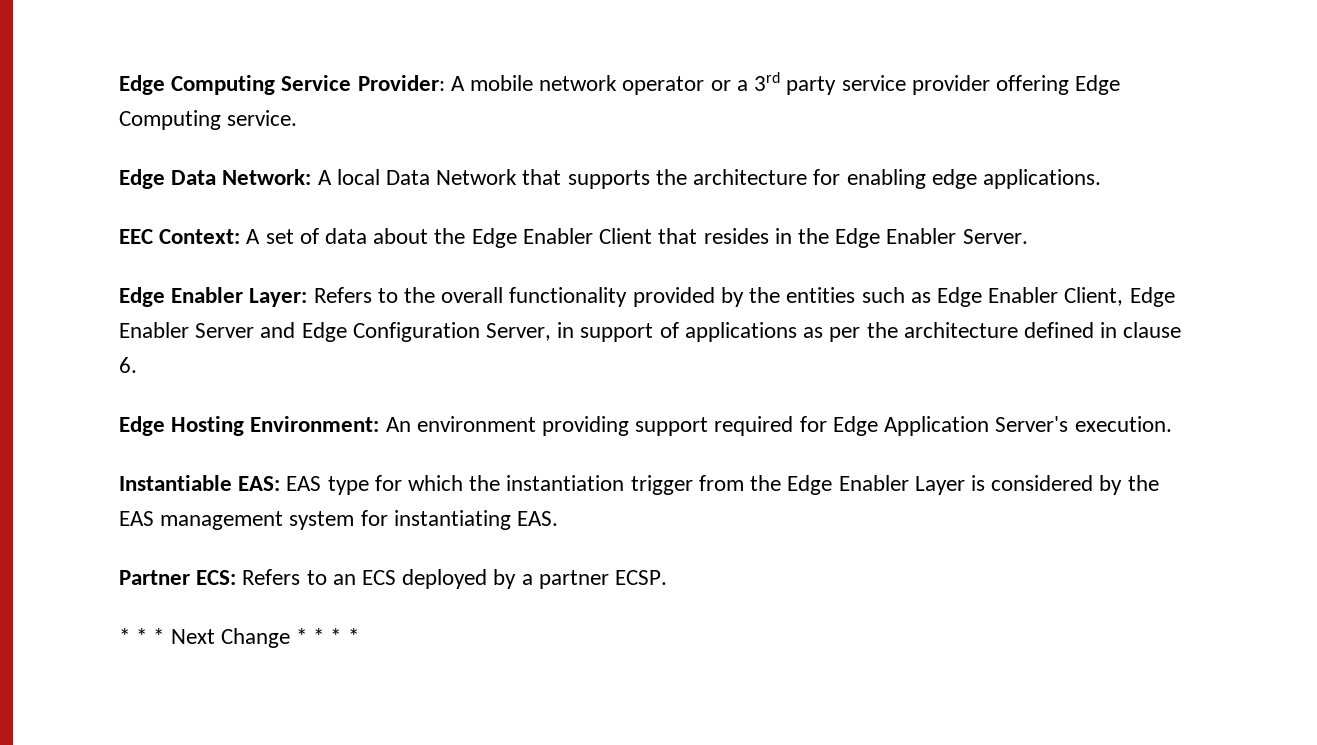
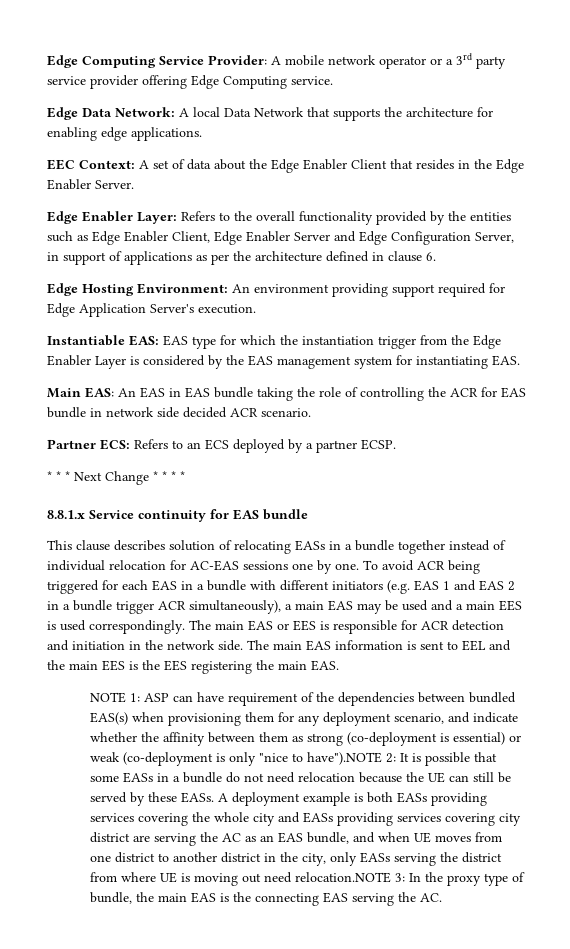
(559, 518) none -> [47,387,526,401] [47,407,311,418] // Main EAS: An EAS in EAS bundle taking the role of controlling the ACR for EAS bundle in network side decided ACR scenario.
(359, 636) none -> [47,509,308,522] [47,540,506,554] [47,560,480,574] [47,580,515,594] [47,600,522,614] [47,620,504,634] [47,640,511,651] [47,660,339,674] [89,692,516,706] [89,712,518,726] [89,732,521,746] [89,752,497,766] [89,772,511,783] [89,792,487,806] [89,812,521,826] [89,832,502,846] [89,852,502,866] [89,872,525,886] [89,892,442,906] // 8.8.1.x Service continuity for EAS bundle // This clause describes solution of relocating EASs in a bundle together instead of individual relocation for AC-EAS sessions one by one. To avoid ACR being triggered for each EAS in a bundle with different initiators (e.g. EAS 1 and EAS 2 in a bundle trigger ACR simultaneously), a main EAS may be used and a main EES is used correspondingly. The main EAS or EES is responsible for ACR detection and initiation in the network side. The main EAS information is sent to EEL and the main EES is the EES registering the main EAS. // NOTE 1: ASP can have requirement of the dependencies between bundled EAS(s) when provisioning them for any deployment scenario, and indicate whether the affinity between them as strong (co-deployment is essential) or weak (co-deployment is only "nice to have").NOTE 2: It is possible that some EASs in a bundle do not need relocation because the UE can still be served by these EASs. A deployment example is both EASs providing services covering the whole city and EASs providing services covering city district are serving the AC as an EAS bundle, and when UE moves from one district to another district in the city, only EASs serving the district from where UE is moving out need relocation.NOTE 3: In the proxy type of bundle, the main EAS is the connecting EAS serving the AC.

